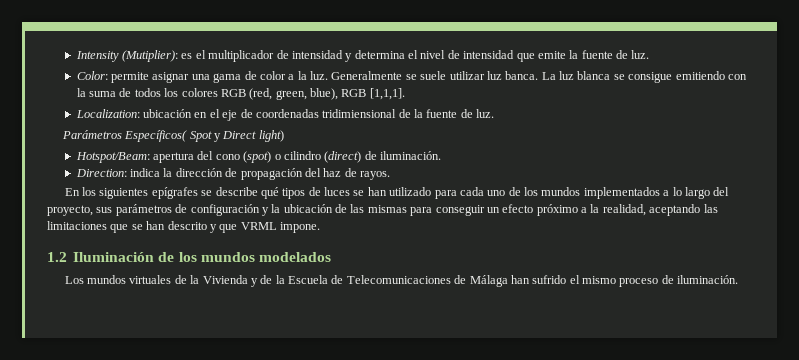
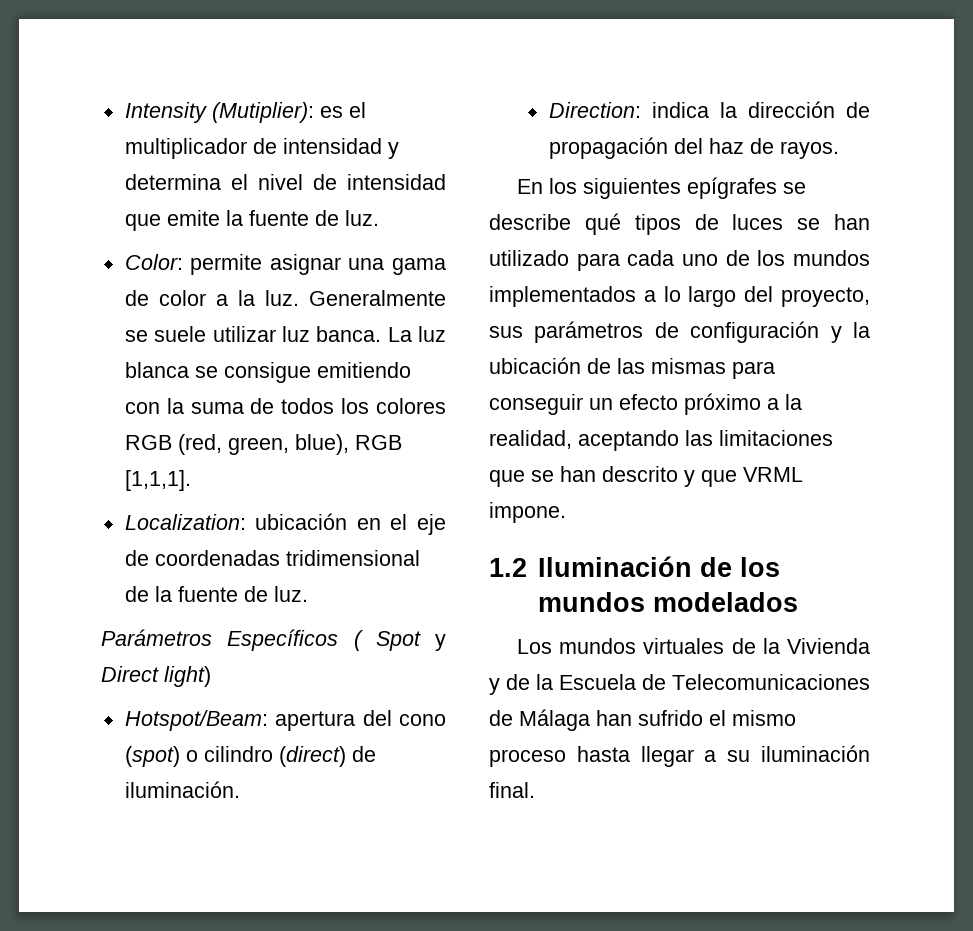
[322,109,397,118] tridimiensional -> [285,550,420,566] tridimensional
[124,130,188,142] Específicos( -> [227,629,363,651] Específicos (
[661,275,739,284] de iluminación. -> [576,745,870,767] [489,782,535,798] hasta llegar a su iluminación final.

